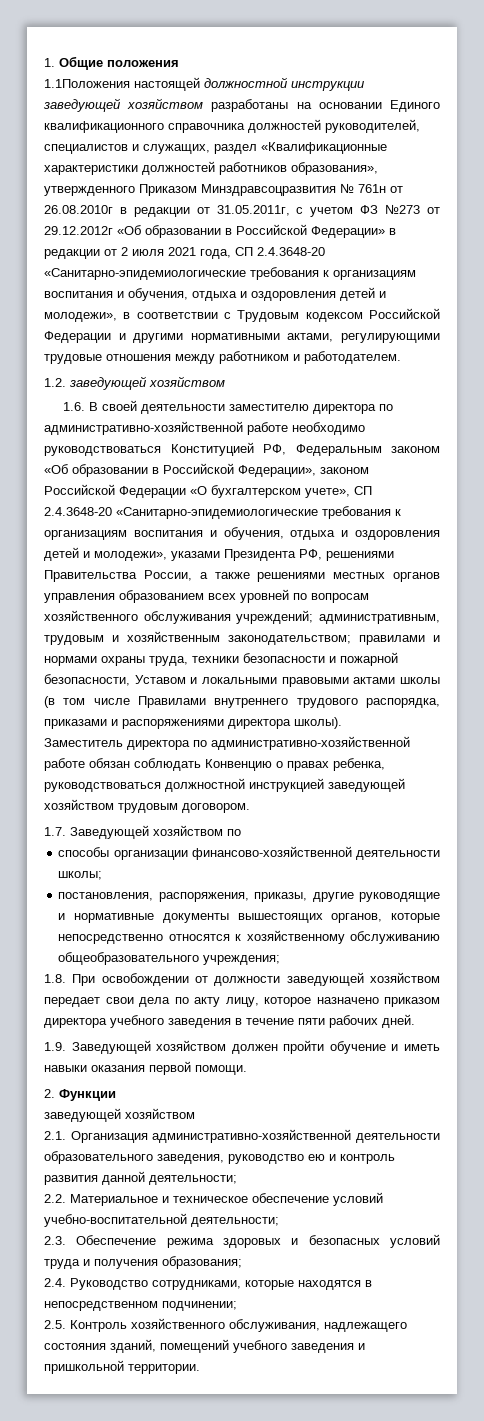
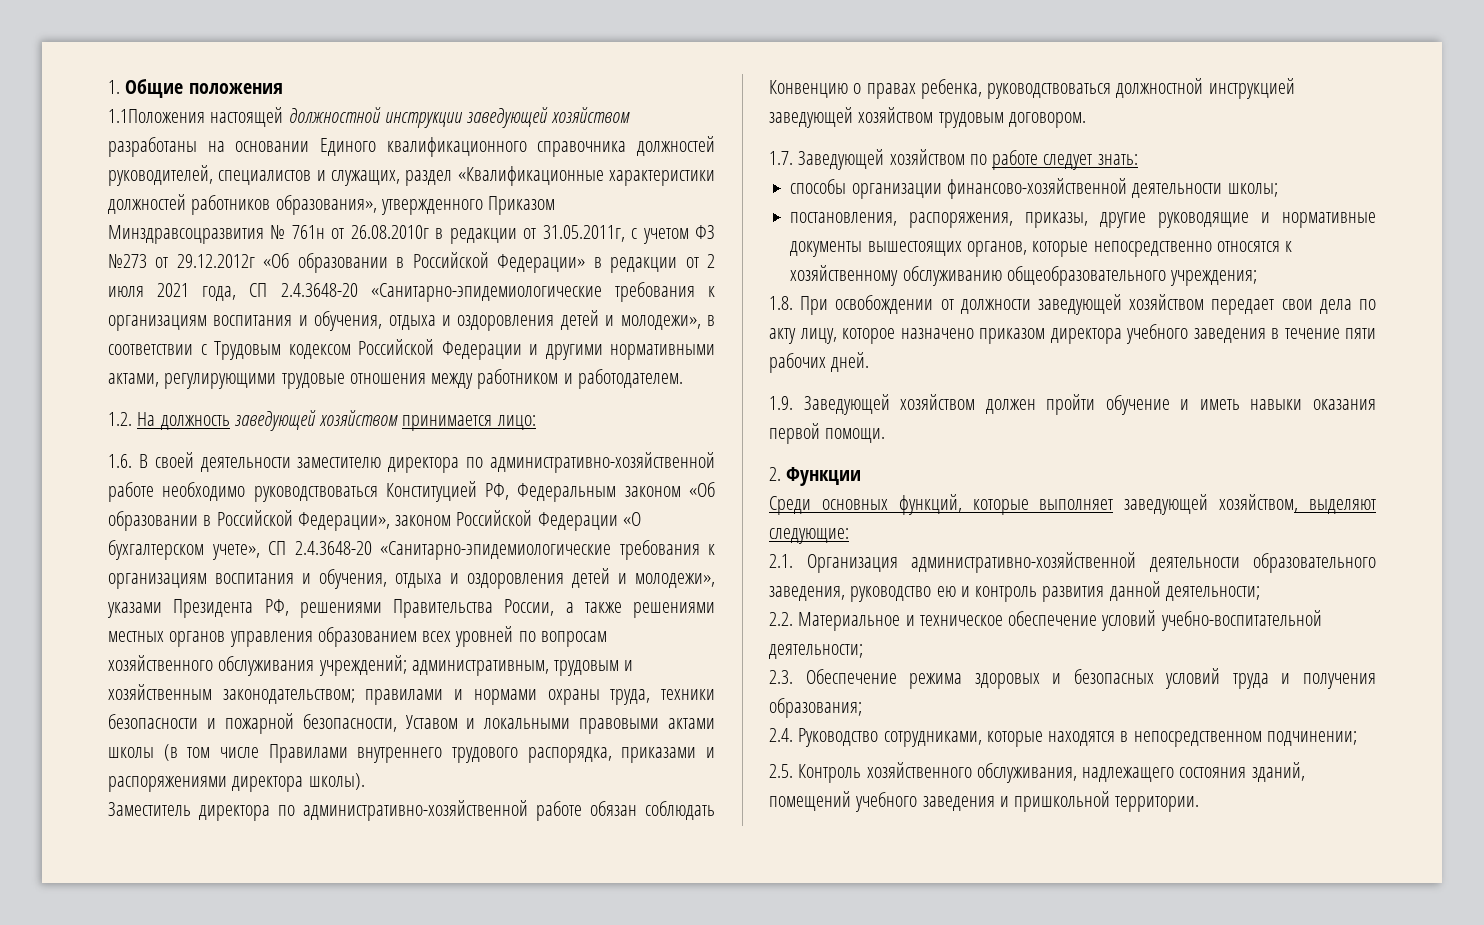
[69,376,225,390] заведующей хозяйством -> [137,410,536,431] На должность заведующей хозяйством принимается лицо:
(241, 832) none -> [992,150,1138,170] работе следует знать:
[44,1108,195,1122] заведующей хозяйством -> [769,494,1376,515] [769,528,849,544] Среди основных функций, которые выполняет заведующей хозяйством, выделяют следующие:

